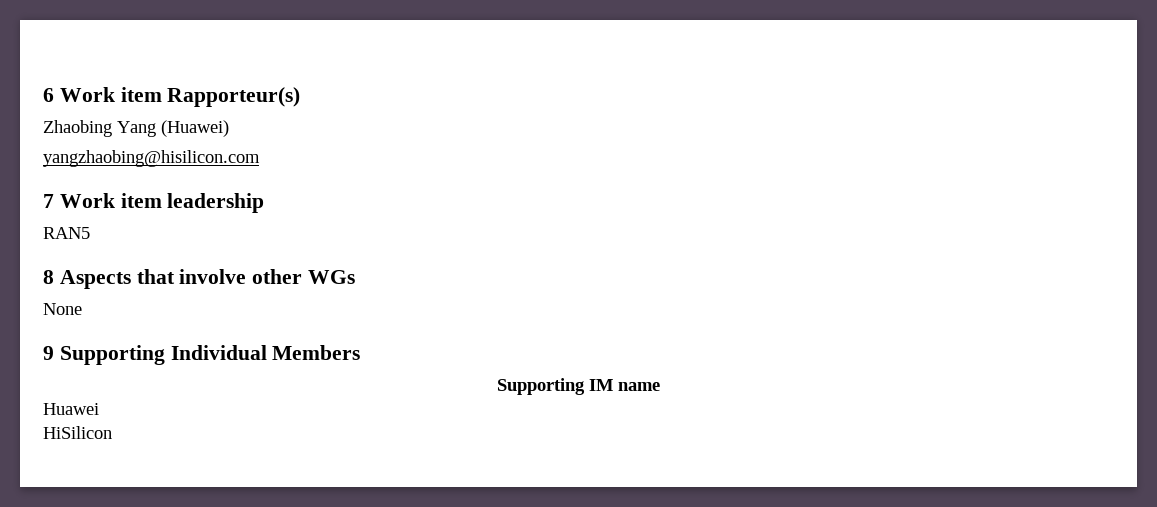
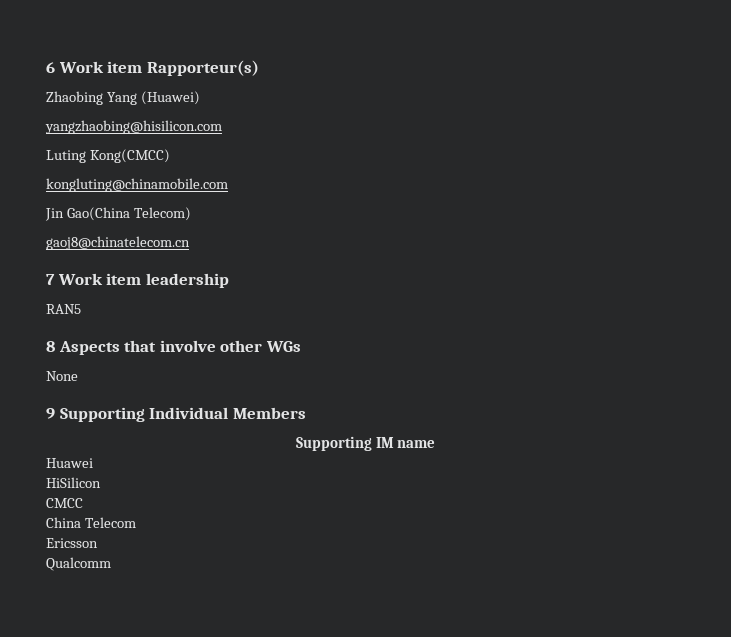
(260, 158) none -> [46,149,170,163] [46,178,228,192] [45,207,191,221] [46,236,190,250] // Luting Kong(CMCC) // kongluting@chinamobile.com // Jin Gao(China Telecom) // gaoj8@chinatelecom.cn
(112, 432) none -> [46,498,83,508] [46,517,136,528] [46,538,98,548] [46,557,111,571] // CMCC // China Telecom // Ericsson // Qualcomm

